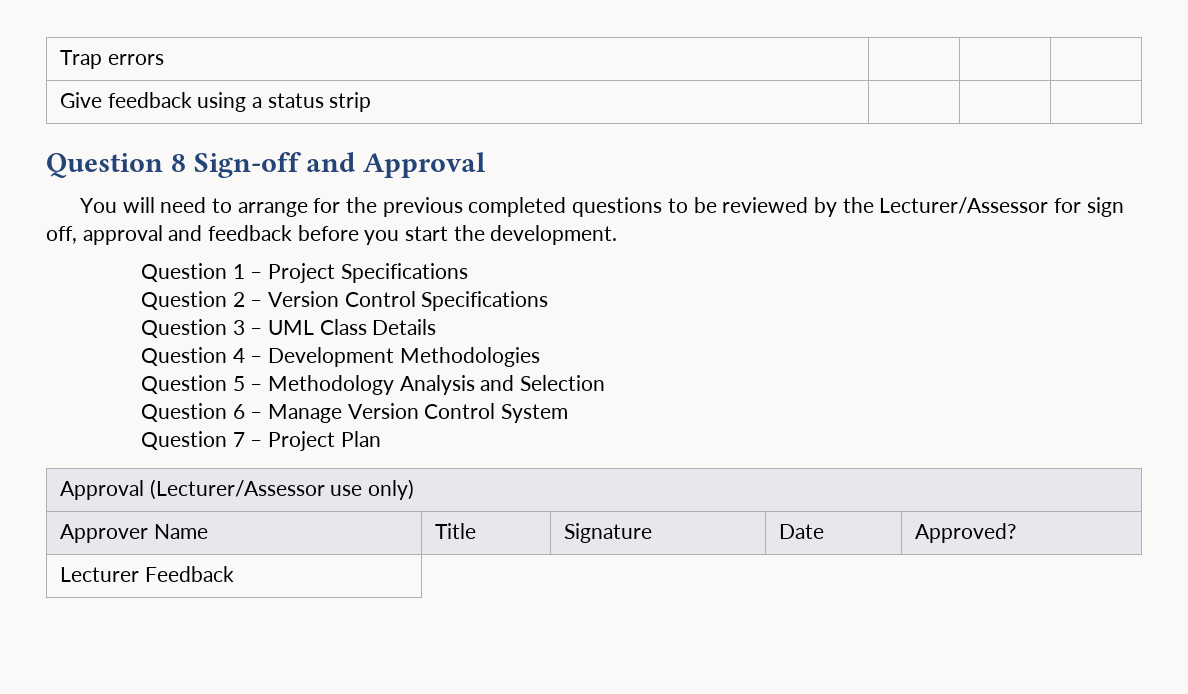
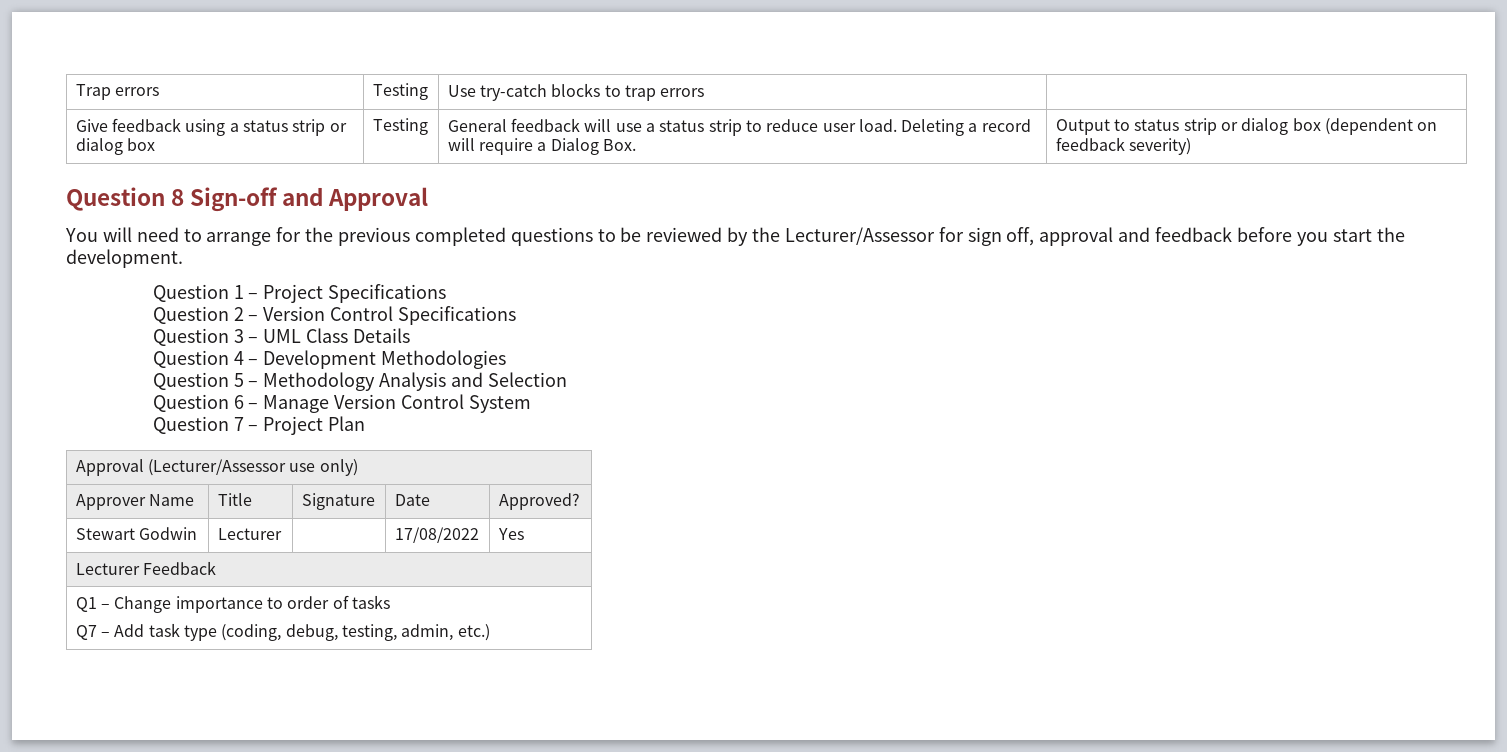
(164, 59) | -> [372,83,428,100] [447,83,705,101] Testing | Use try-catch blocks to trap errors
(372, 102) | | | -> [329,123,347,132] [75,138,155,155] [372,118,428,135] [447,118,1031,136] [447,138,636,155] [1055,118,1438,135] [1055,137,1191,155] or dialog box | Testing | General feedback will use a status strip to reduce user load. Deleting a record will require a Dialog Box. | Output to status strip or dialog box (dependent on feedback severity)
[60,566,234,582] Lecturer Feedback -> [75,527,197,540] [217,528,282,540] [394,527,479,543] [497,528,524,540] [75,561,216,575] [75,595,390,613] [75,623,490,641] Stewart Godwin | Lecturer | | 17/08/2022 | Yes // Lecturer Feedback // Q1 – Change importance to order of tasks // Q7 – Add task type (coding, debug, testing, admin, etc.)

